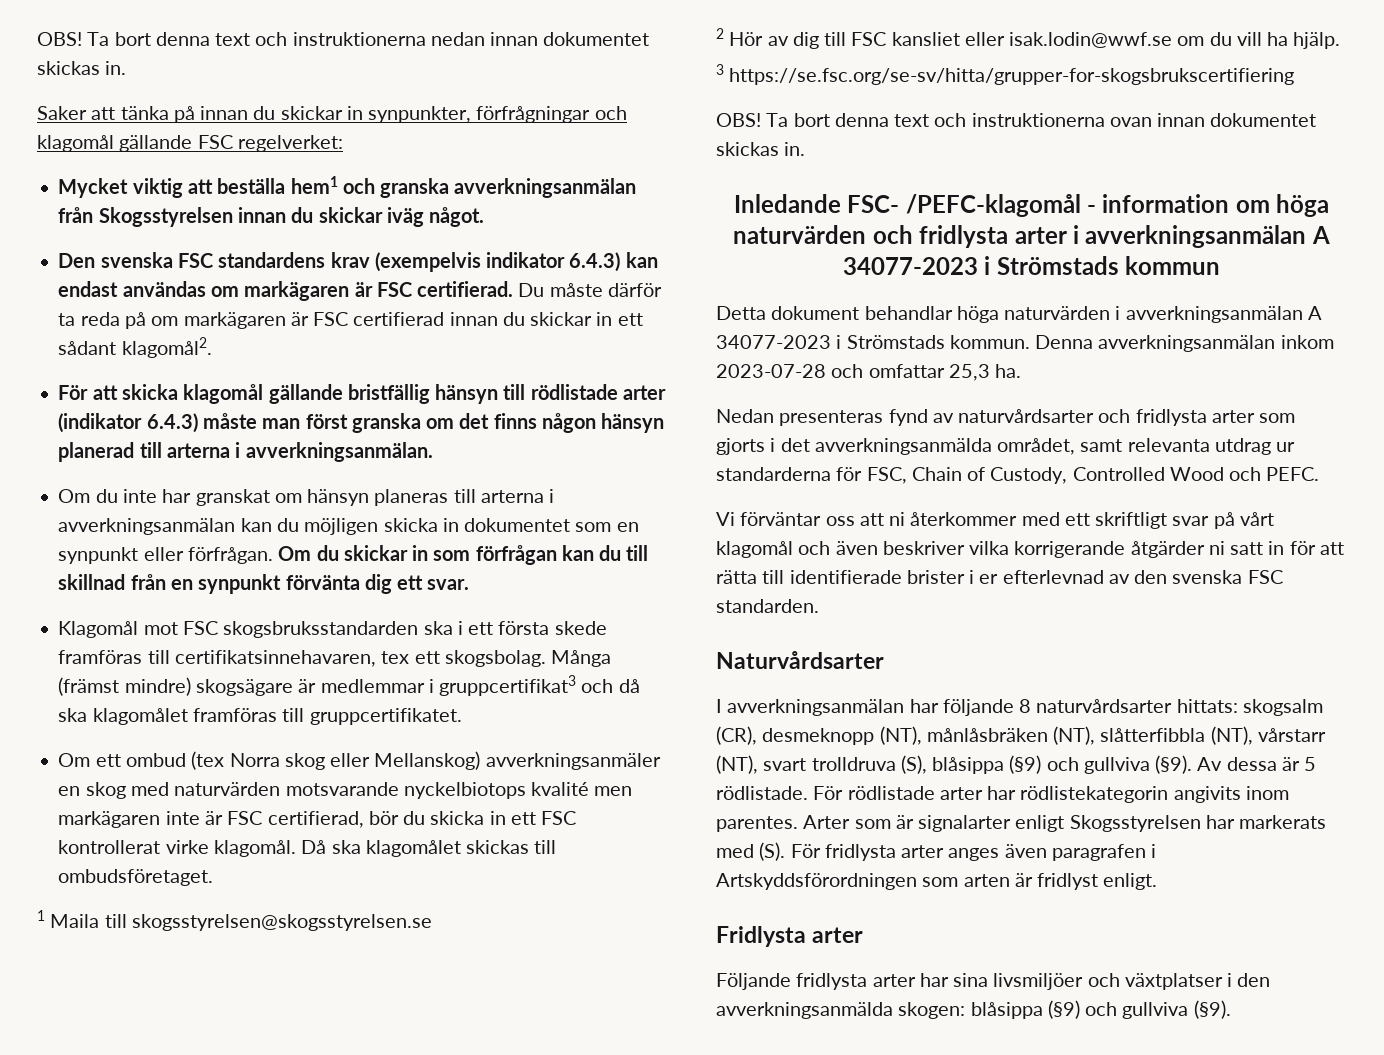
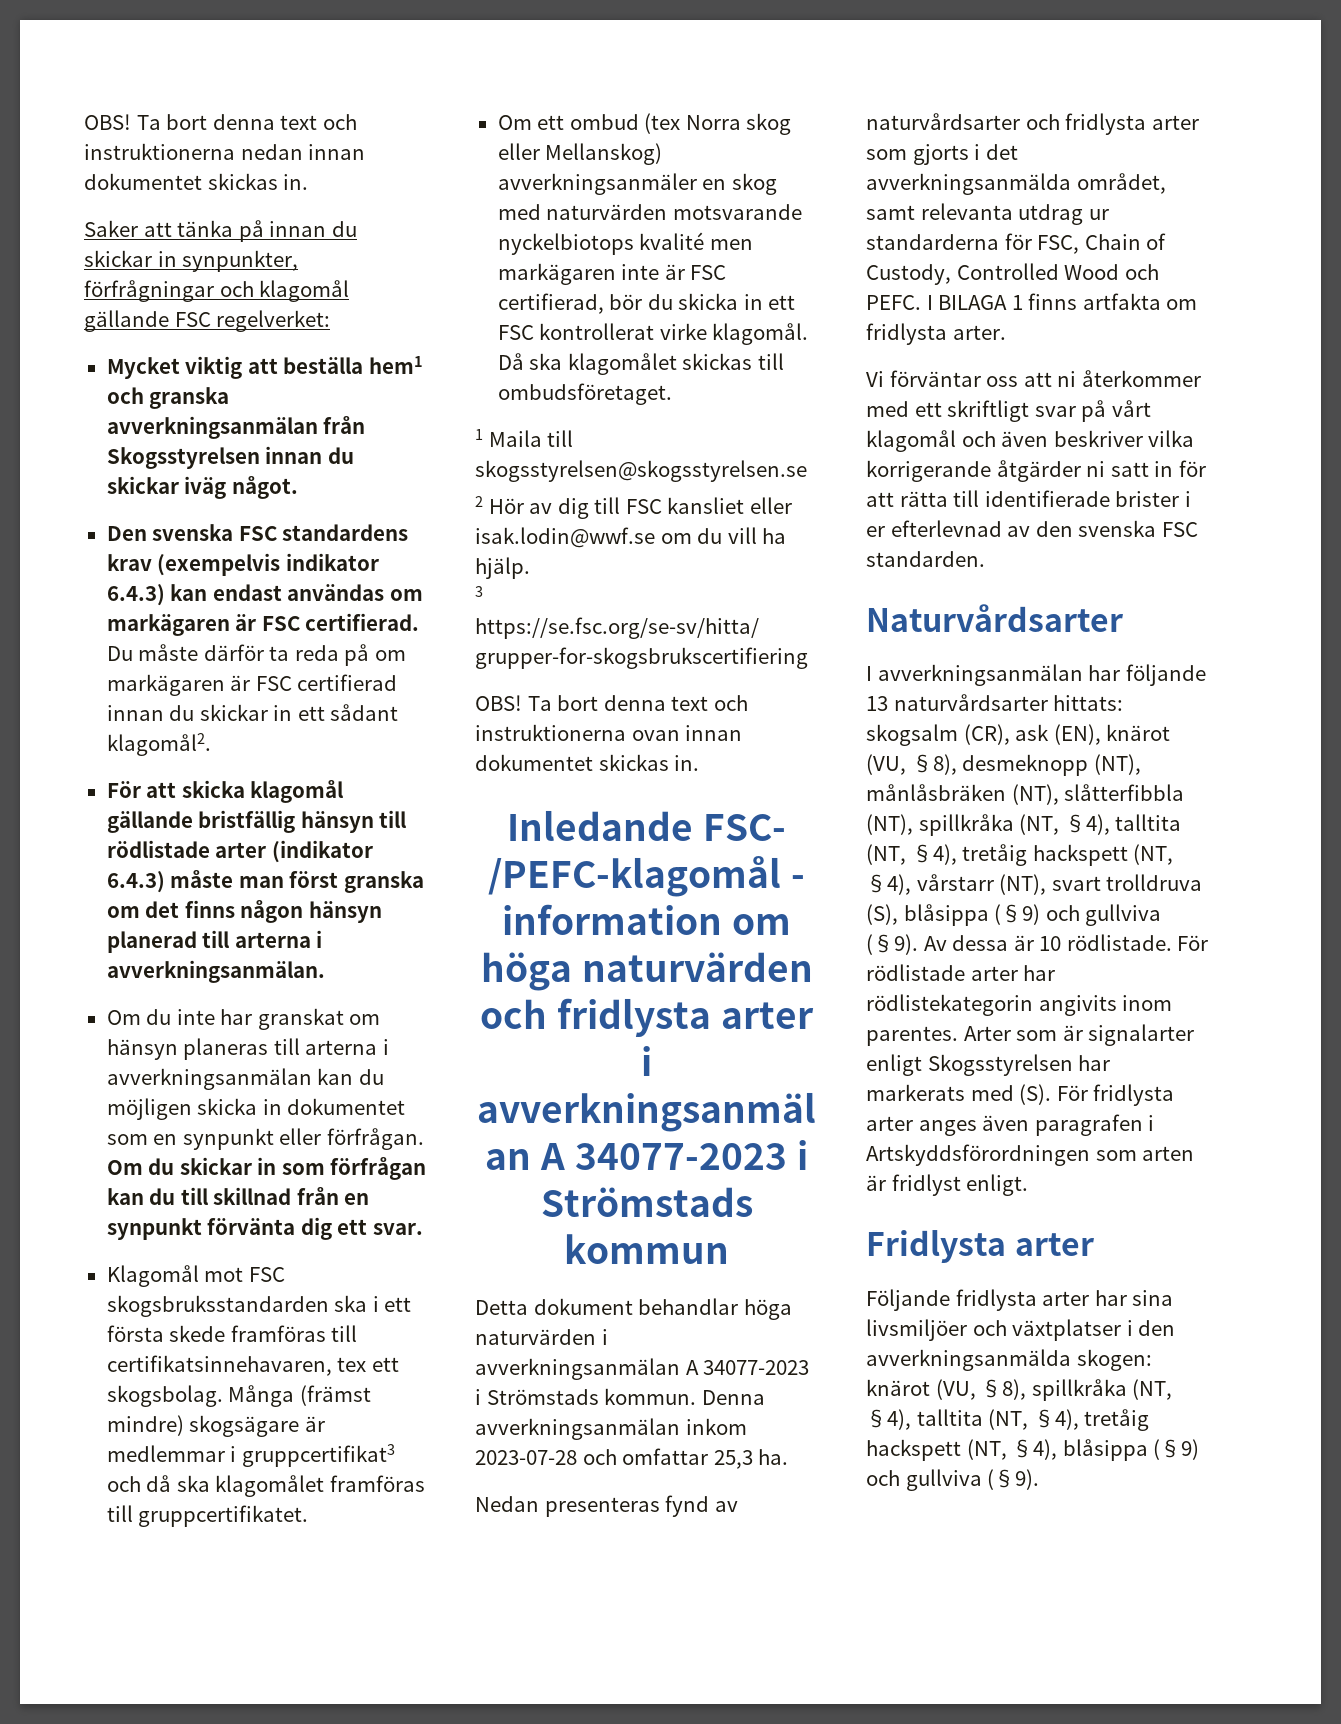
(1320, 474) none -> [926,293,1198,310] [866,323,1006,345] I BILAGA 1 finns artfakta om fridlysta arter.
[1019,699,1032,713] 8 -> [866,696,888,711] 13
(757, 735) none -> [1015,724,1171,745] [866,754,957,775] ask (EN), knärot (VU, §8),
(1253, 735) none -> [918,814,1182,836] [866,844,1174,866] [866,874,911,895] spillkråka (NT, §4), talltita (NT, §4), tretåig hackspett (NT, §4),
[1304,757,1317,771] 5 -> [1039,936,1062,951] 10
(966, 1010) none -> [866,1379,1173,1401] [866,1409,1150,1431] [866,1439,1058,1461] knärot (VU, §8), spillkråka (NT, §4), talltita (NT, §4), tretåig hackspett (NT, §4),

